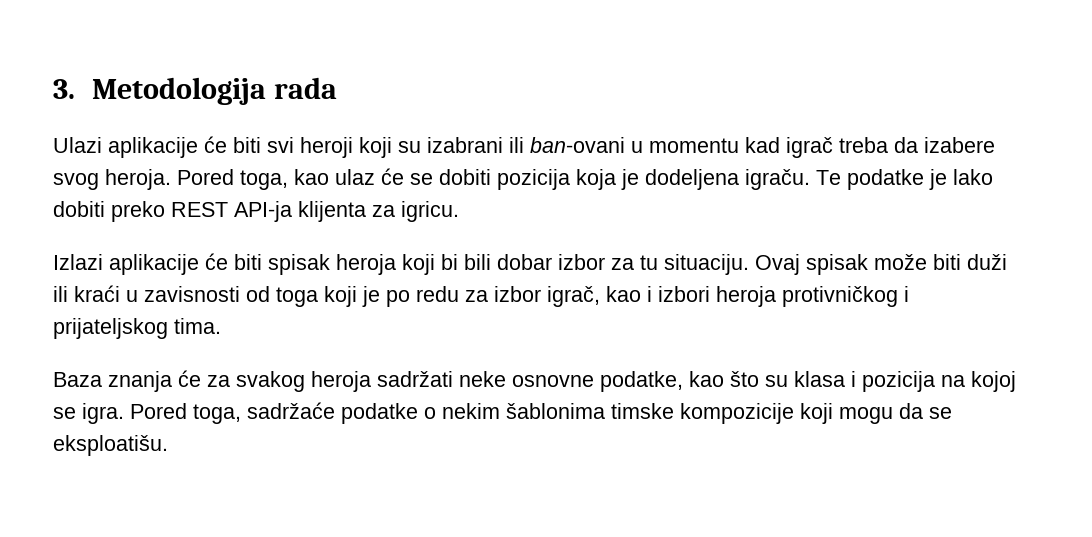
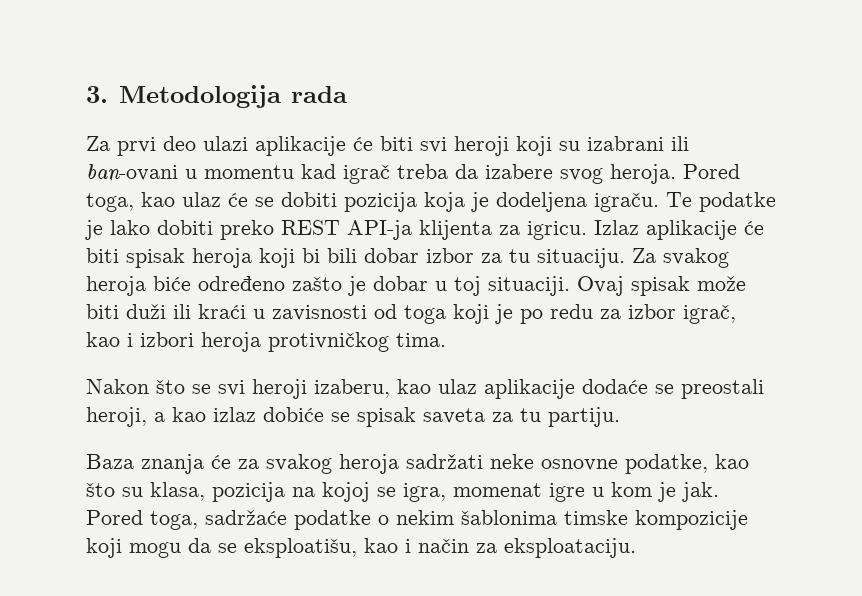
[53,137,102,153] Ulazi -> [86,136,248,156] Za prvi deo ulazi
[53,254,103,270] // Izlazi -> [594,220,639,235] Izlaz
(749, 264) none -> [632,248,729,268] [86,276,570,296] Za svakog heroja biće određeno zašto je dobar u toj situaciji.
[904,286,909,302] [53,318,168,339] i prijateljskog -> (389, 342) none
(221, 326) none -> [86,379,764,399] [86,407,620,427] // Nakon što se svi heroji izaberu, kao ulaz aplikacije dodaće se preostali heroji, a kao izlaz dobiće se spisak saveta za tu partiju.
[794,371,856,387] klasa i -> [150,482,205,501] klasa,
[82,403,124,424] igra. -> [403,482,719,502] igra, momenat igre u kom je jak.
[53,435,168,456] eksploatišu. -> [244,538,636,558] eksploatišu, kao i način za eksploataciju.

